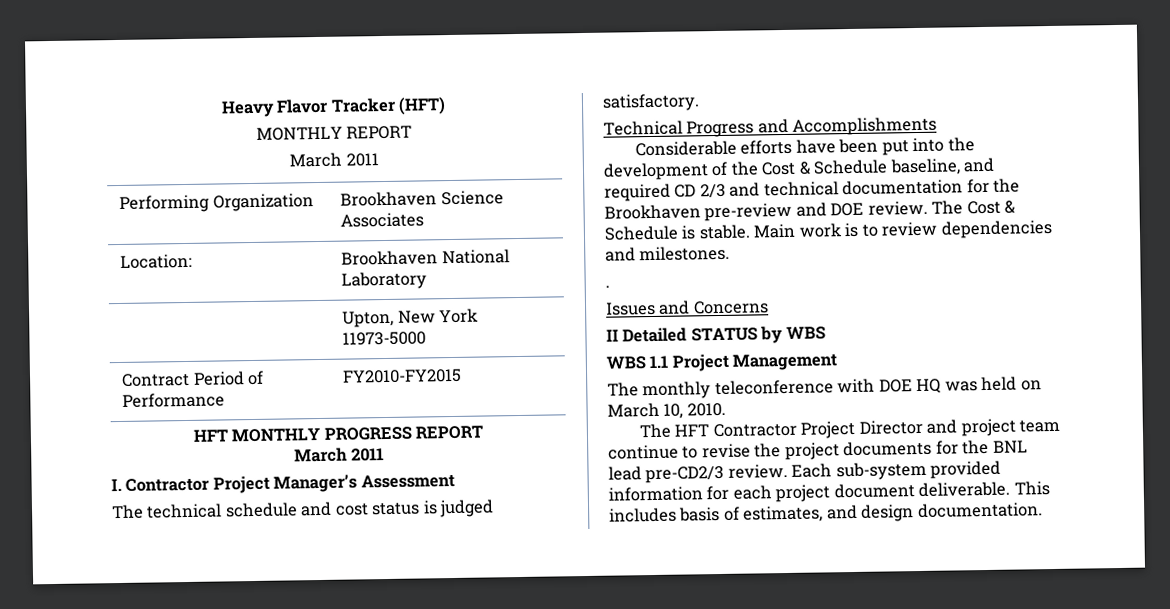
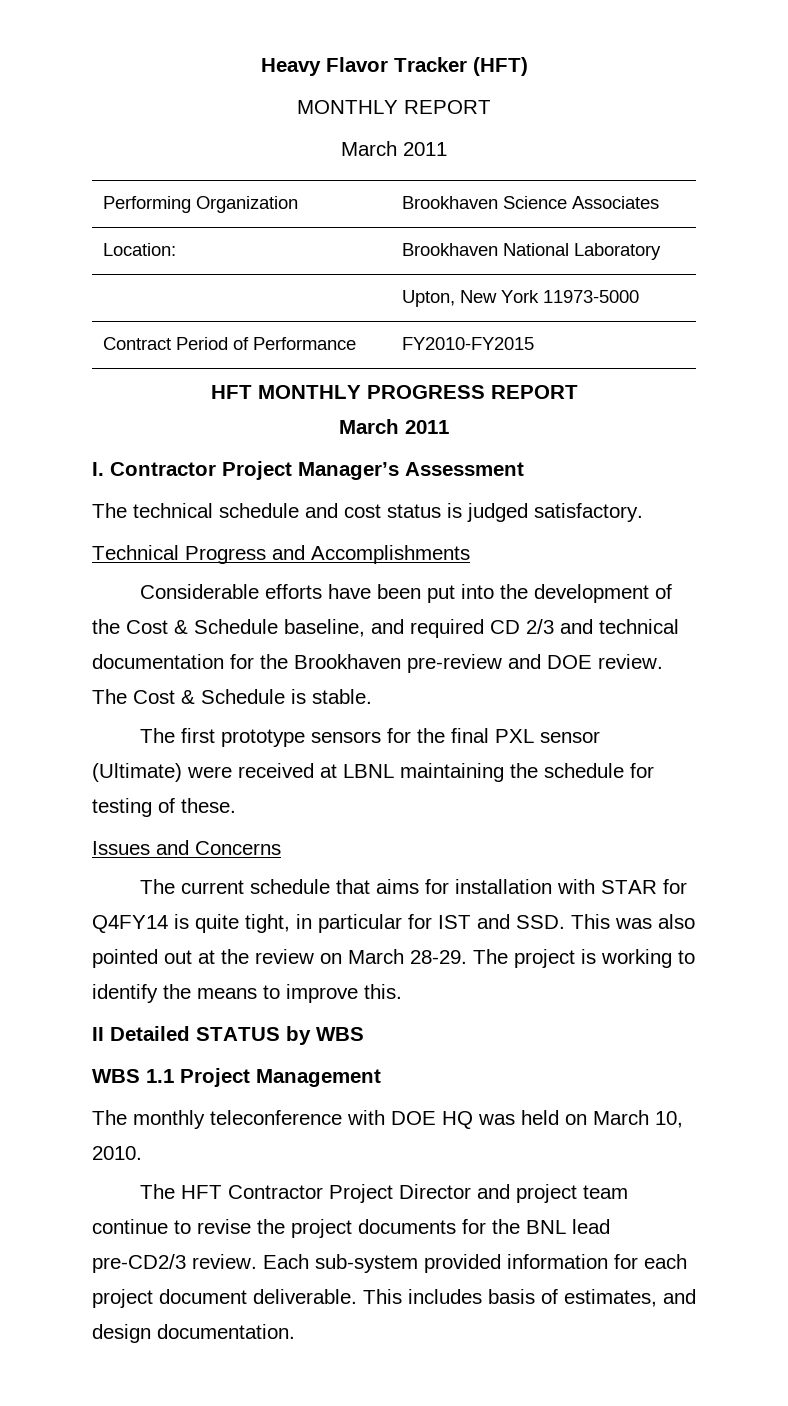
[753,219,1053,239] [605,245,731,262] [605,285,610,288] [605,300,769,316] Main work is to review dependencies and milestones. // . // Issues and Concerns -> [140,728,601,747] [92,763,654,782] [92,798,236,817] [92,840,281,855] [140,879,688,894] [92,914,695,933] [92,949,695,968] [92,984,402,1003] // The first prototype sensors for the final PXL sensor (Ultimate) were received at LBNL maintaining the schedule for testing of these. // Issues and Concerns // The current schedule that aims for installation with STAR for Q4FY14 is quite tight, in particular for IST and SSD. This was also pointed out at the review on March 28-29. The project is working to identify the means to improve this.

